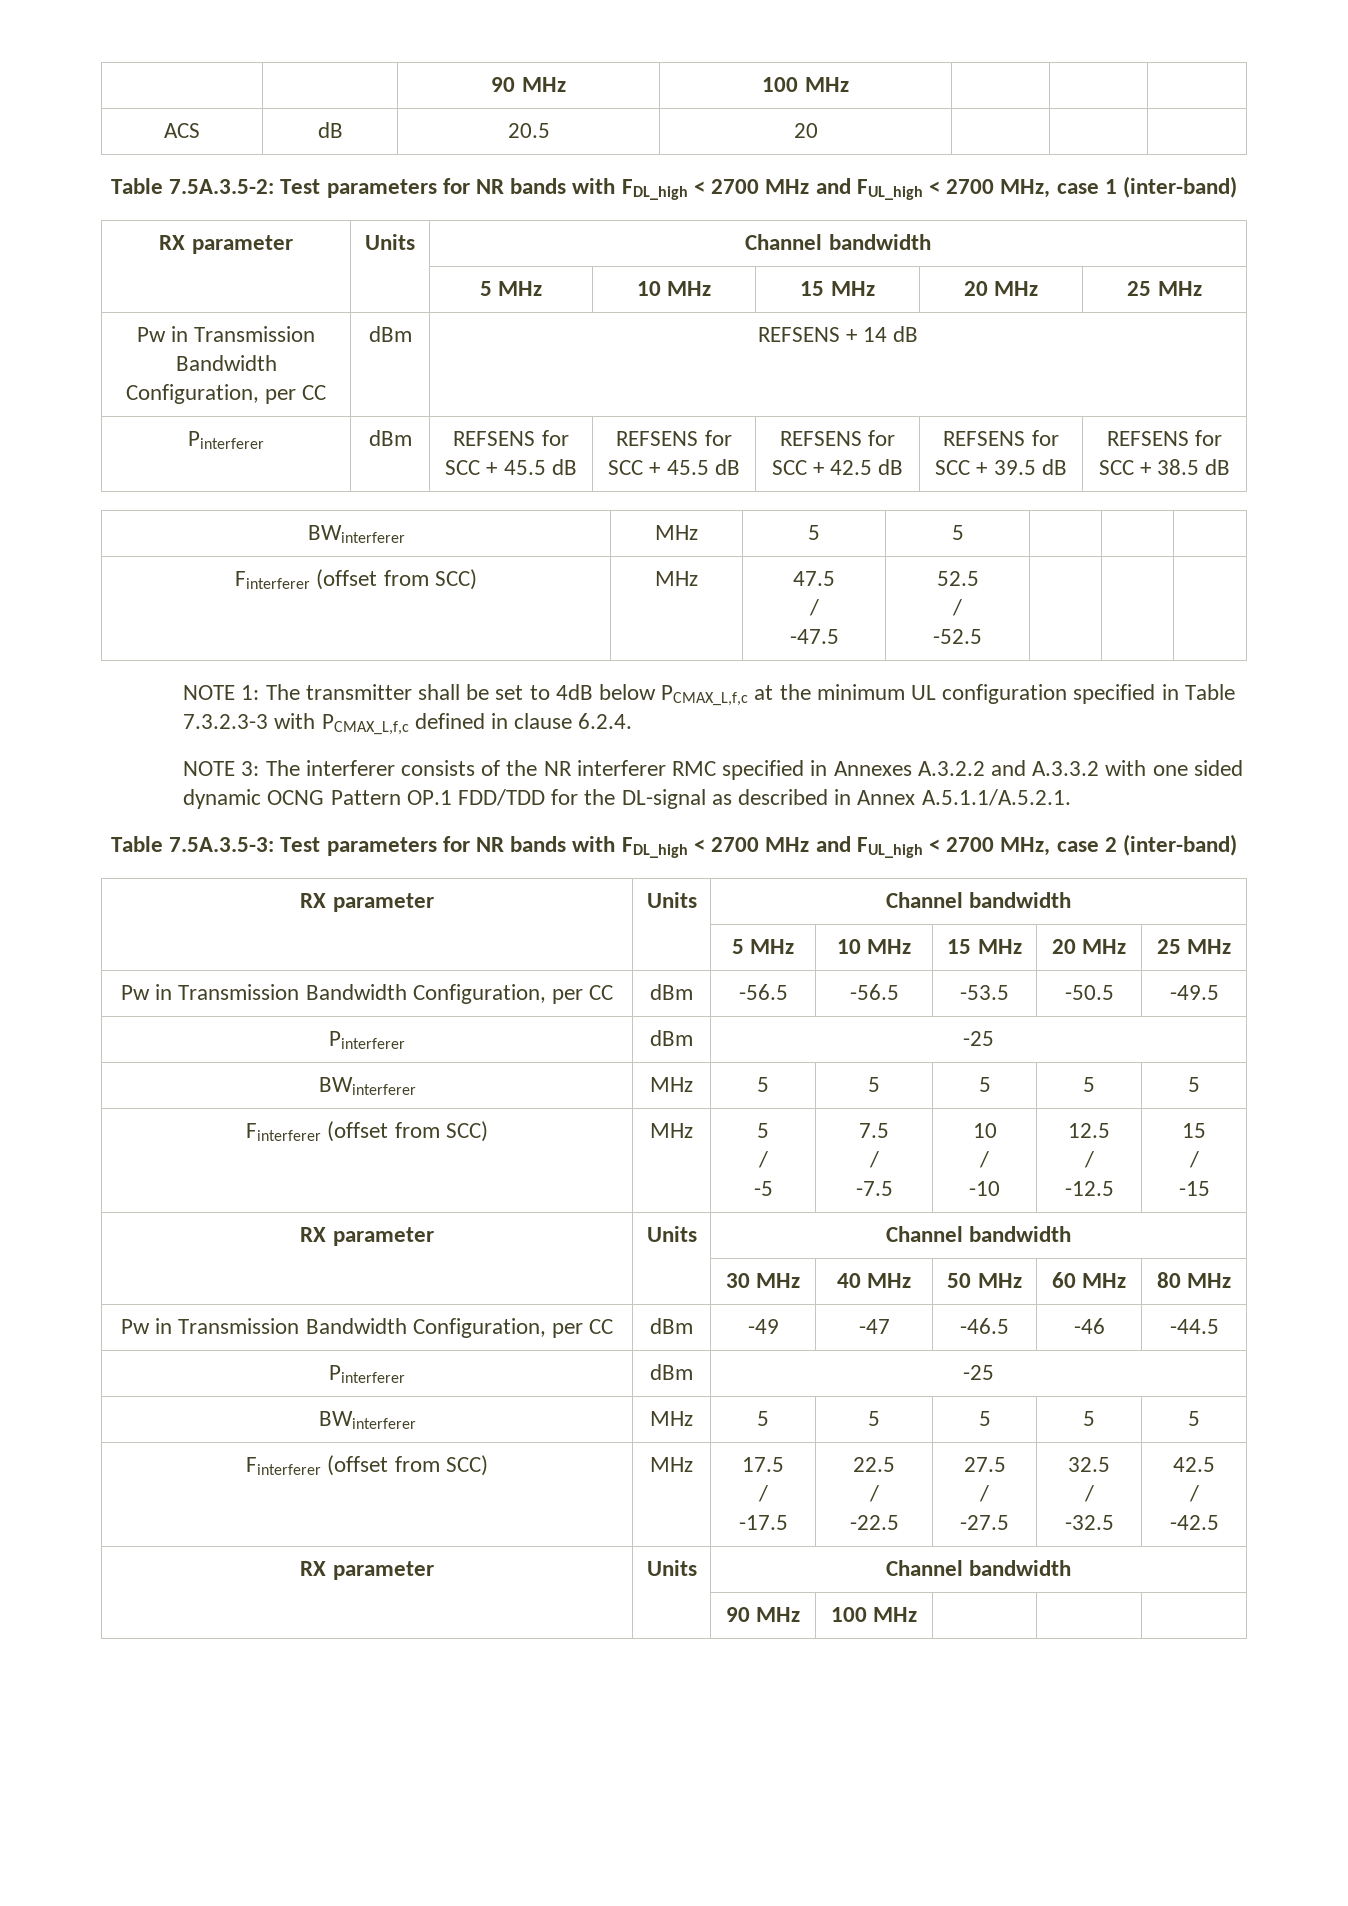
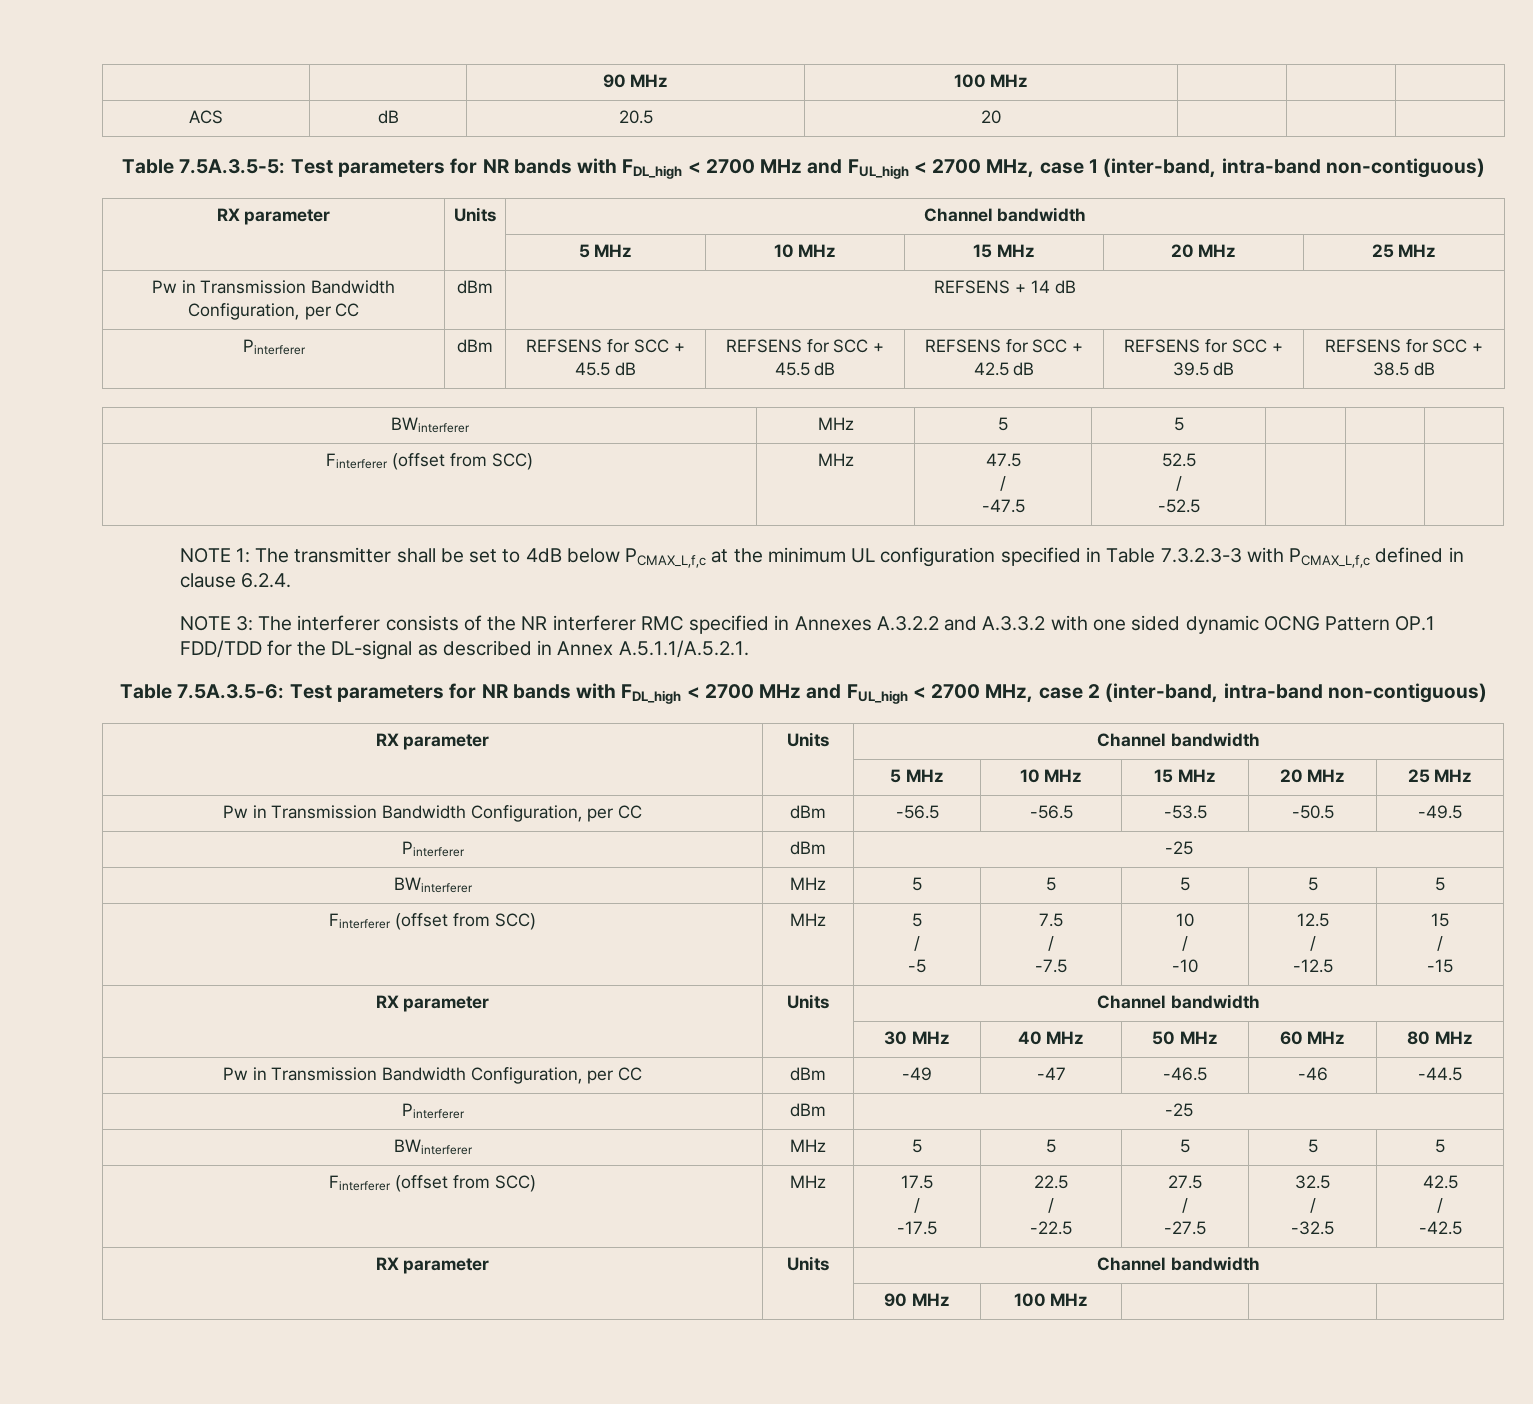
[169,179,275,194] 7.5A.3.5-2: -> [179,159,286,174] 7.5A.3.5-5:
[1122,176,1237,198] (inter-band) -> [1103,158,1485,178] (inter-band, intra-band non-contiguous)
[169,837,275,852] 7.5A.3.5-3: -> [177,684,285,699] 7.5A.3.5-6:
[1122,834,1237,856] (inter-band) -> [1105,683,1487,703] (inter-band, intra-band non-contiguous)

